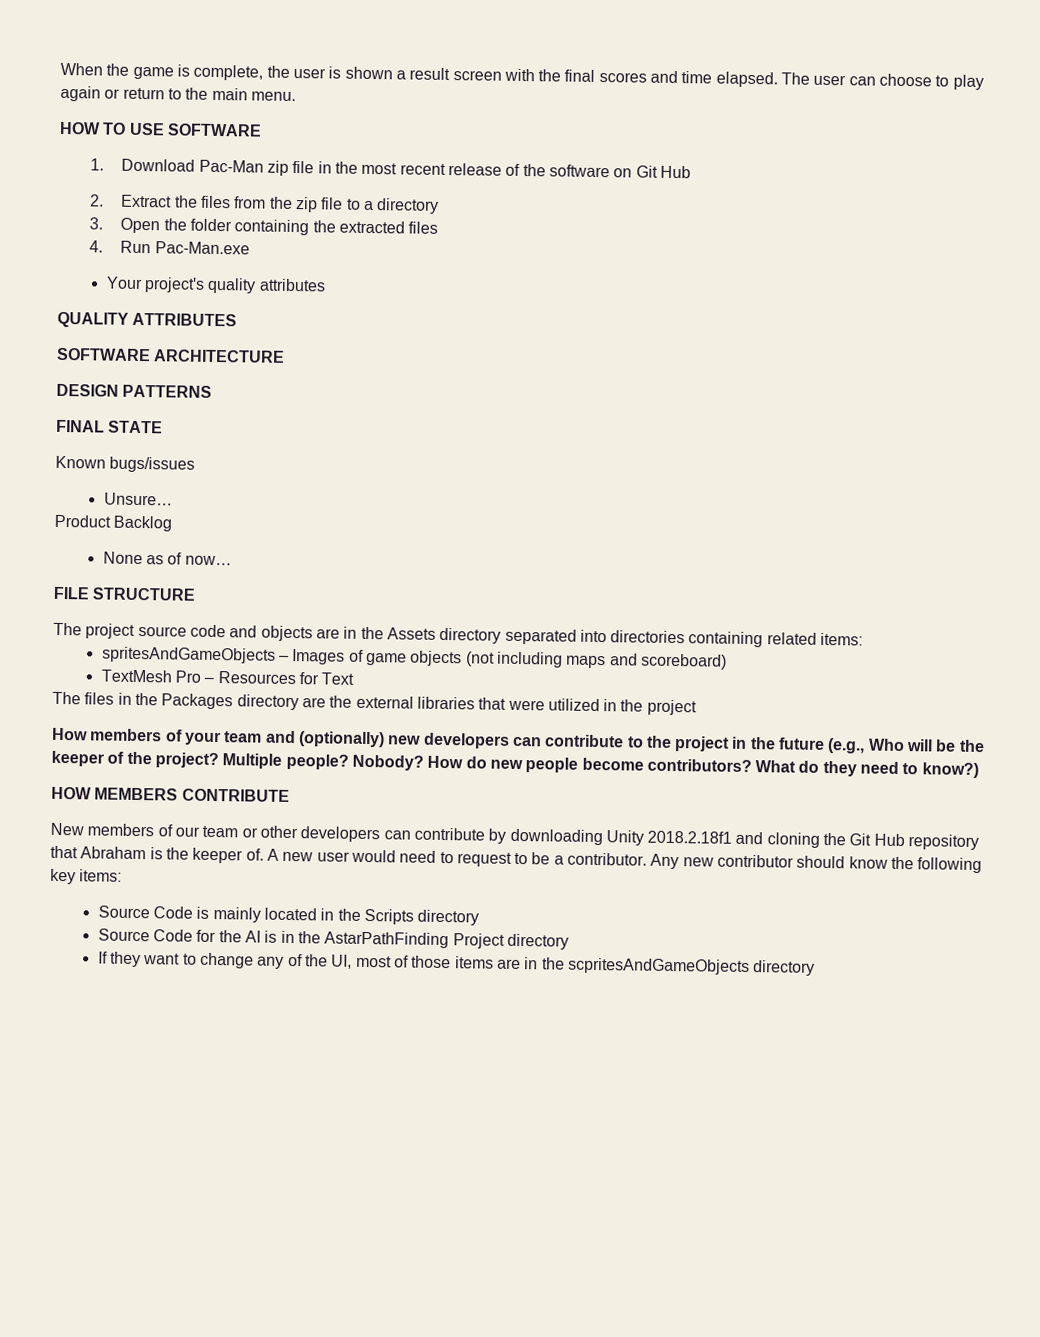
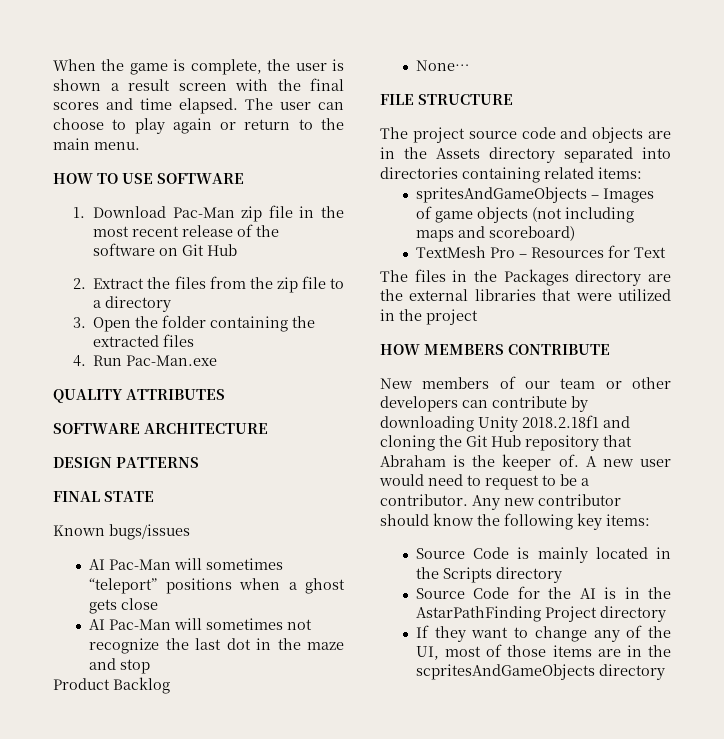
[105,276,326,294] // Your project's quality attributes -> (218, 360) none
[103,492,173,506] [54,514,173,532] [102,551,232,566] Unsure… // Product Backlog // None as of now… -> [89,558,284,570] [89,578,345,594] [89,598,159,614] [89,618,313,630] [89,638,344,654] [89,658,151,674] [53,677,170,694] [416,60,471,71] AI Pac-Man will sometimes “teleport” positions when a ghost gets close // AI Pac-Man will sometimes not recognize the last dot in the maze and stop // Product Backlog // None…
[52,727,985,754] [51,750,979,779] // How members of your team and (optionally) new developers can contribute to the project in the future (e.g., Who will be the keeper of the project? Multiple people? Nobody? How do new people become contributors? What do they need to know?) -> (478, 317) none

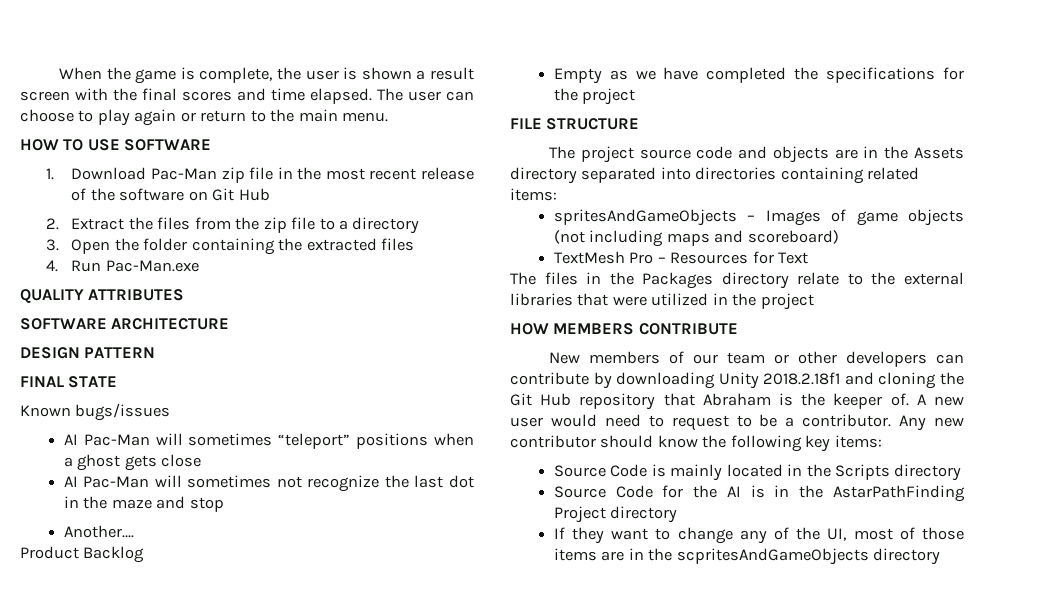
[116,457,199,468] PATTERNS -> [84,347,156,358] PATTERN
(151, 666) none -> [63,525,134,538] // Another….
[416,60,471,71] None… -> [553,67,964,84] [553,88,636,105] Empty as we have completed the specifications for the project
[648,274,671,282] are -> [797,272,863,285] relate to

